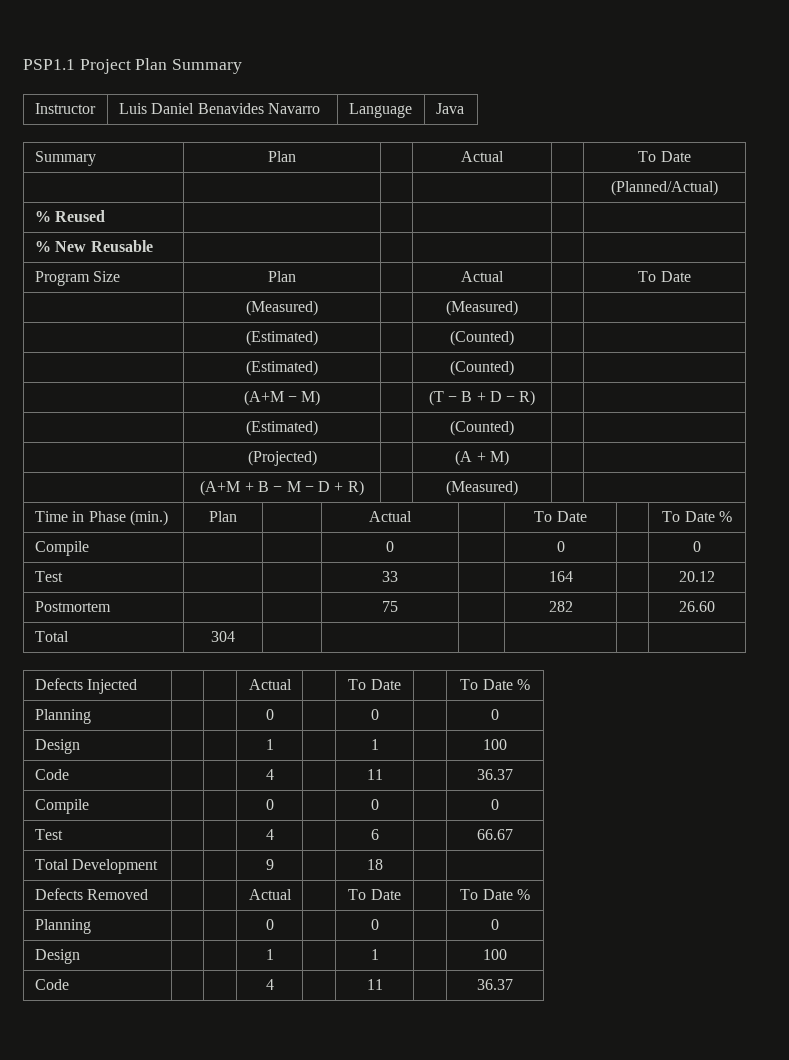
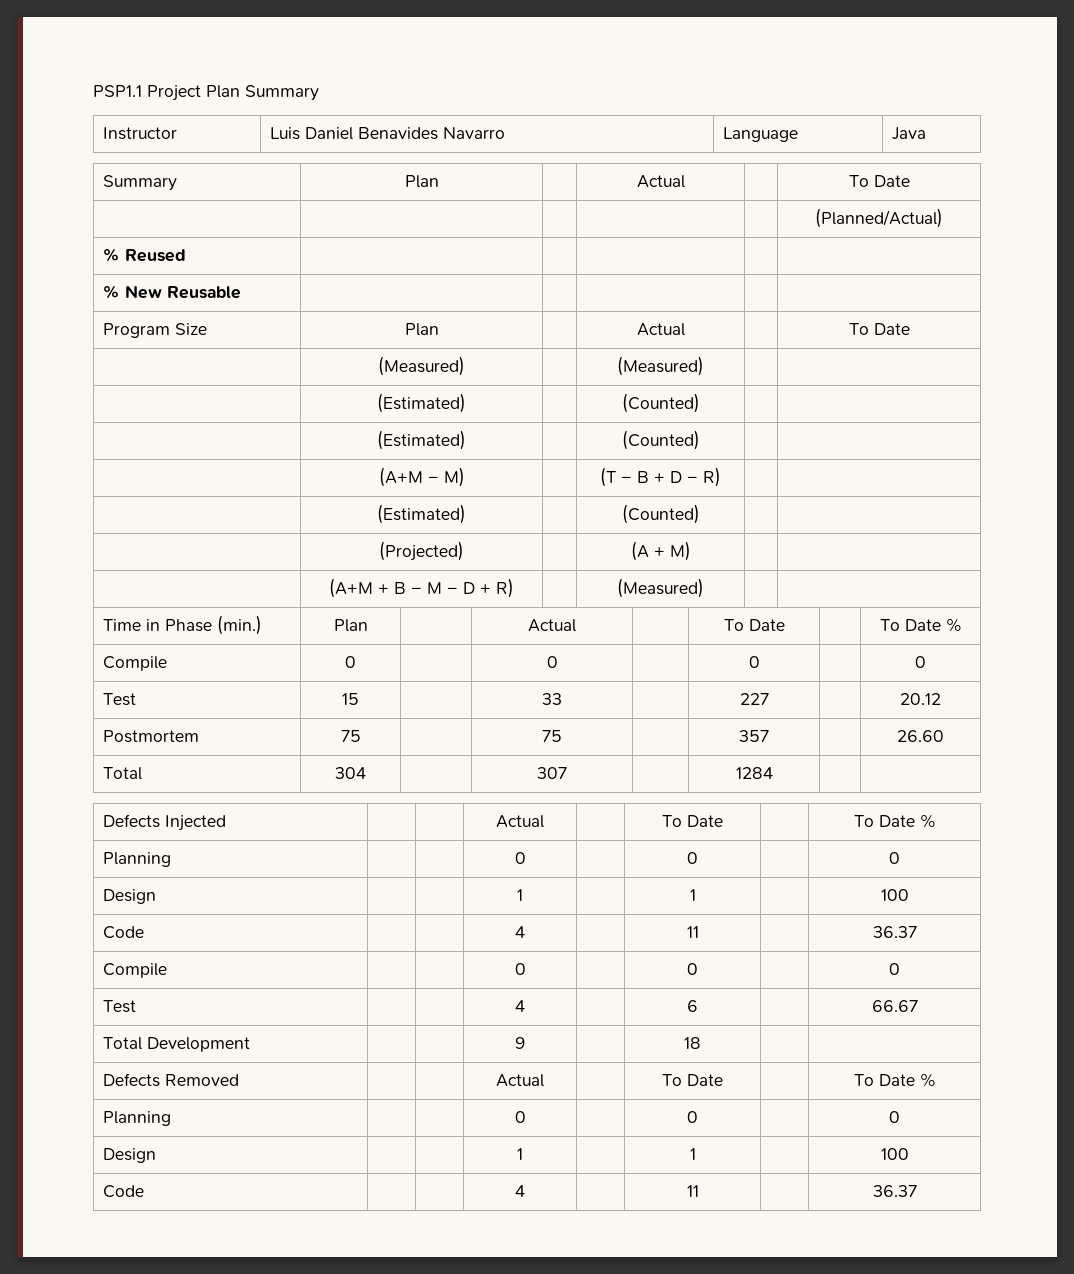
[386,541,394,552] [556,541,565,552] [693,541,701,552] [34,571,63,582] | | 0 | | 0 | | 0 // Test | -> [345,656,356,668] [546,656,558,668] [748,656,760,668] [915,656,926,668] [103,693,137,706] [342,693,359,705] 0 | | 0 | | 0 | | 0 // Test | 15
[548,571,573,582] 164 -> [739,693,769,705] 227
[382,601,398,612] [548,601,573,612] | | 75 | | 282 -> [340,730,361,742] [542,730,562,742] [739,730,769,742] 75 | | 75 | | 357
(235, 636) | | -> [537,767,567,779] [735,767,773,779] 307 | | 1284

